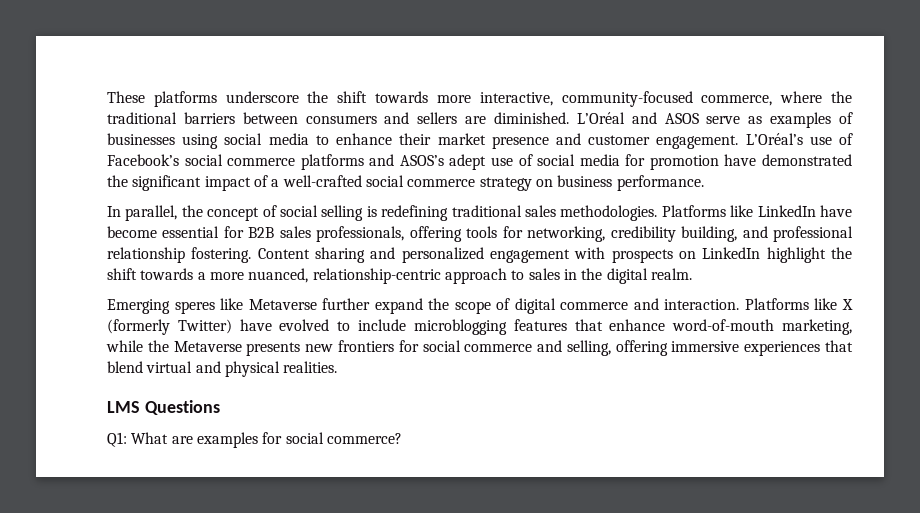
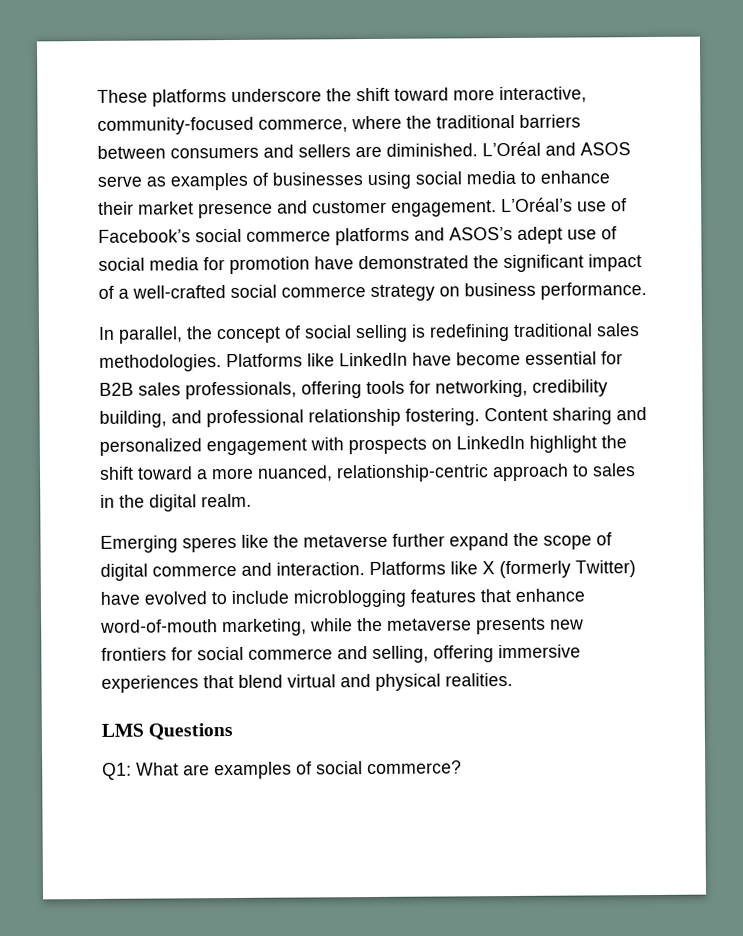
[375,91,429,103] towards -> [394,87,449,101] toward
[140,268,194,280] towards -> [137,466,193,480] toward
[248,299,317,310] Metaverse -> [273,534,388,548] the metaverse
[173,341,242,352] Metaverse -> [387,618,472,631] metaverse
[262,432,283,444] for -> [296,761,312,775] of

